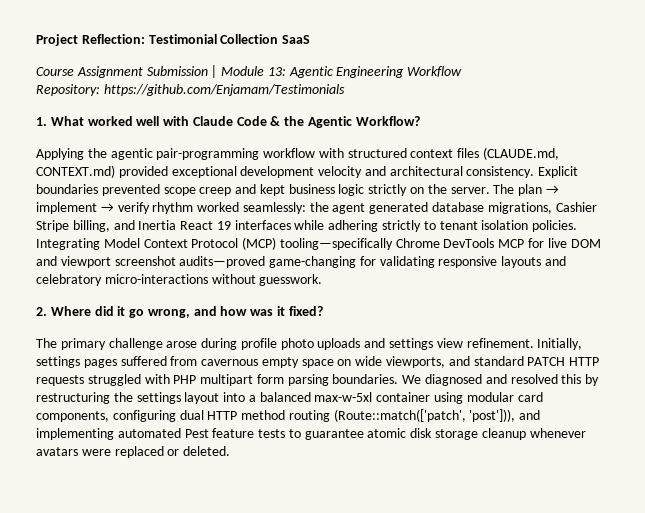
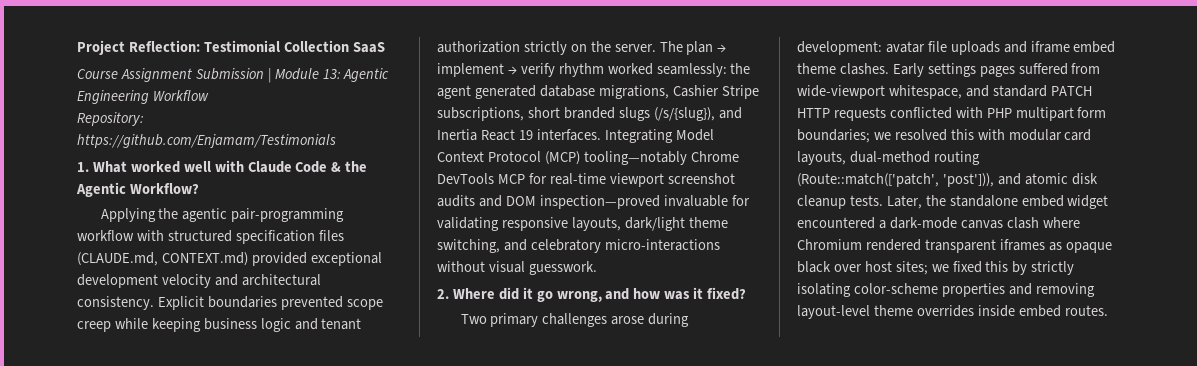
[410,149,454,158] context -> [235,230,315,244] specification
[235,184,365,196] and kept business logic -> [114,318,362,332] [437,41,520,53] while keeping business logic and tenant authorization
[72,220,578,232] billing, and Inertia React 19 interfaces while adhering strictly to tenant isolation policies. -> [437,107,742,121] [437,129,601,141] subscriptions, short branded slugs (/s/{slug}), and Inertia React 19 interfaces.
[279,238,393,250] tooling—specifically -> [583,151,687,165] tooling—notably
[547,238,601,248] [36,256,542,268] live DOM and viewport screenshot audits—proved game-changing for validating responsive layouts -> [549,173,735,187] [437,195,750,209] [437,217,728,231] [437,239,500,253] real-time viewport screenshot audits and DOM inspection—proved invaluable for validating responsive layouts, dark/light theme switching,
(256, 279) none -> [488,261,525,273] visual
[36,338,583,350] [36,356,446,368] The primary challenge arose during profile photo uploads and settings view refinement. Initially, settings pages suffered from cavernous empty space on wide viewports, -> [460,313,690,327] [797,41,1116,55] [797,63,1101,77] [797,85,962,99] Two primary challenges arose during development: avatar file uploads and iframe embed theme clashes. Early settings pages suffered from wide-viewport whitespace,
[87,374,141,386] struggled -> [889,107,952,119] conflicted
[287,374,600,386] [36,392,543,404] [36,409,541,422] [36,428,586,440] [36,446,231,458] parsing boundaries. We diagnosed and resolved this by restructuring the settings layout into a balanced max-w-5xl container using modular card components, configuring dual HTTP method routing (Route::match(['patch', 'post'])), and implementing automated Pest feature tests to guarantee atomic disk storage cleanup whenever avatars were replaced or deleted. -> [797,129,1092,143] [797,151,980,165] [797,173,1098,187] [797,195,1109,209] [797,217,1080,229] [797,239,1112,253] [797,261,1075,275] [797,283,1095,297] [797,305,1108,319] boundaries; we resolved this with modular card layouts, dual-method routing (Route::match(['patch', 'post'])), and atomic disk cleanup tests. Later, the standalone embed widget encountered a dark-mode canvas clash where Chromium rendered transparent iframes as opaque black over host sites; we fixed this by strictly isolating color-scheme properties and removing layout-level theme overrides inside embed routes.

